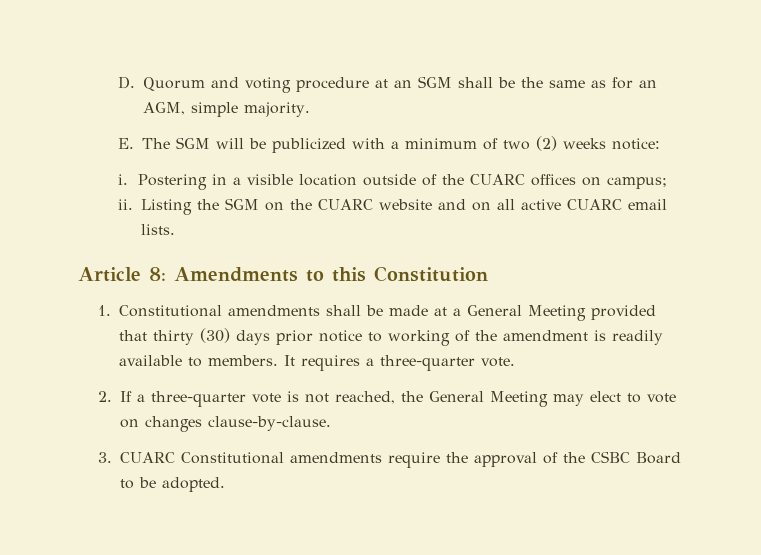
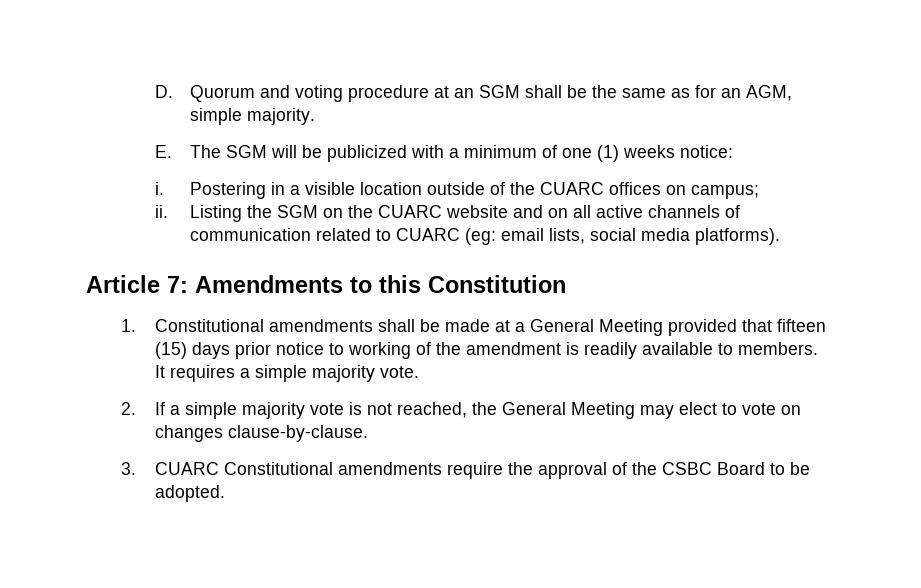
[503,136,558,151] two (2) -> [561,145,619,162] one (1)
[567,199,668,210] [141,224,176,235] CUARC email lists. -> [647,205,740,218] [189,228,780,245] channels of communication related to CUARC (eg: email lists, social media platforms).
[149,267,166,281] 8: -> [167,276,188,293] 7:
[153,328,231,345] thirty (30) -> [777,319,827,332] [155,342,188,359] fifteen (15)
[380,355,476,371] three-quarter -> [255,365,376,382] simple majority
[151,391,247,407] three-quarter -> [185,402,306,419] simple majority

